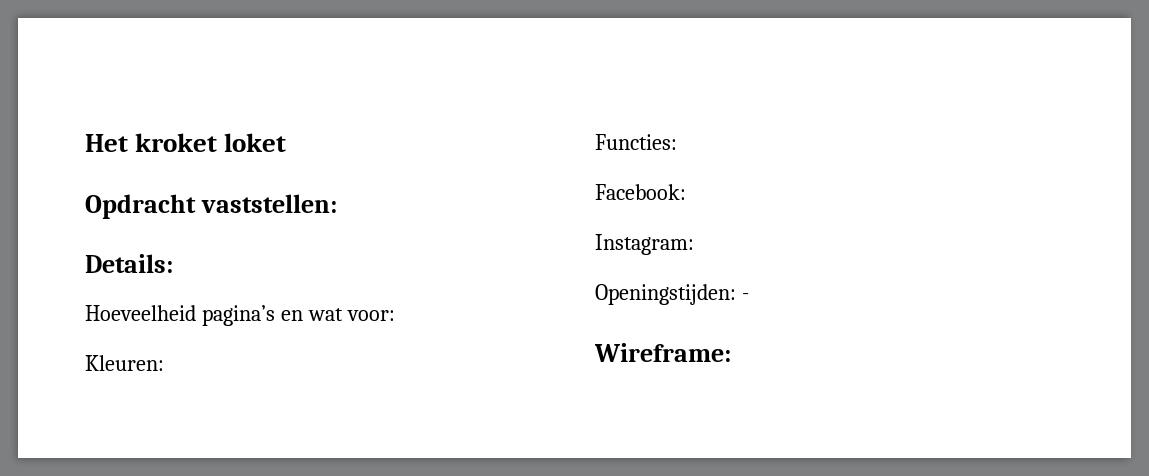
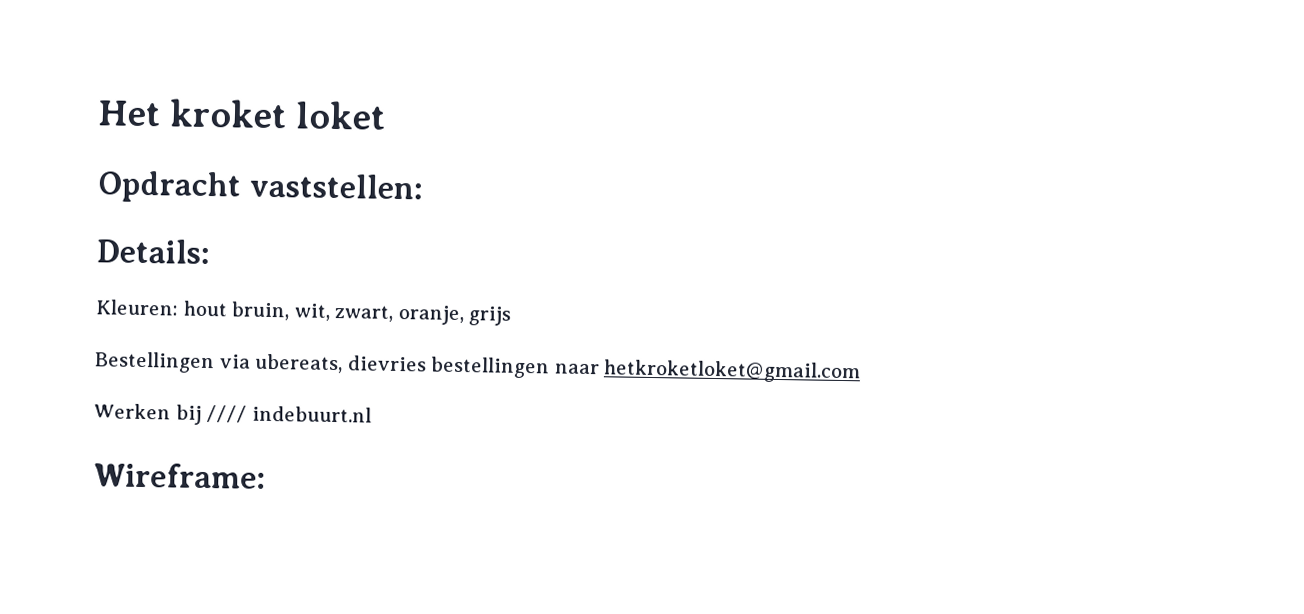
[85,305,395,326] [85,355,164,371] [595,134,677,150] [595,184,686,200] [595,234,694,255] [595,284,749,305] Hoeveelheid pagina’s en wat voor: // Kleuren: // Functies: // Facebook: // Instagram: // Openingstijden: - -> [95,299,512,326] [94,351,862,384] [94,403,372,425] Kleuren: hout bruin, wit, zwart, oranje, grijs // Bestellingen via ubereats, dievries bestellingen naar hetkroketloket@gmail.com // Werken bij //// indebuurt.nl

